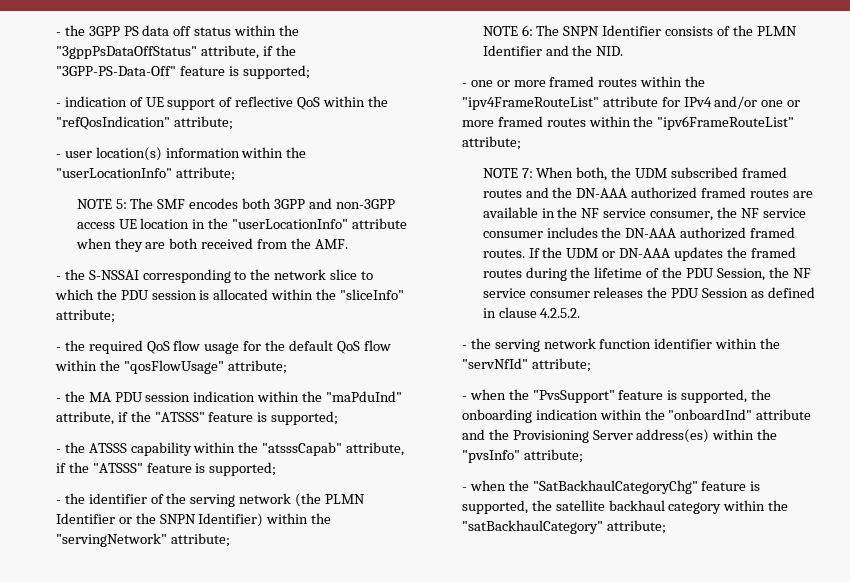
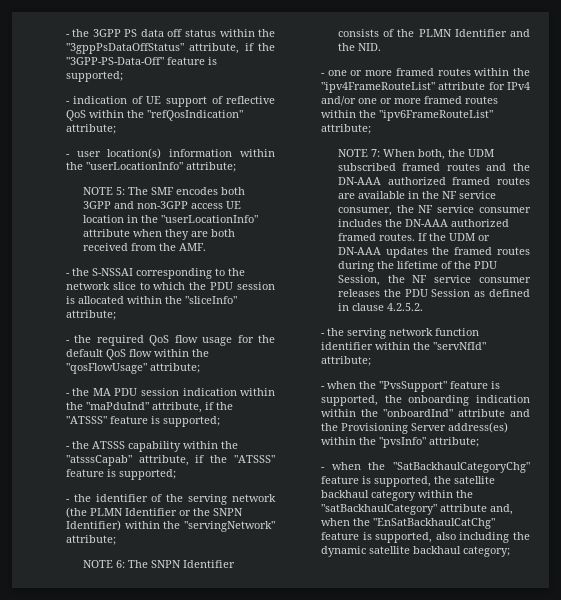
[606,520,666,534] attribute; -> [439,504,513,515] [320,518,495,529] [320,532,530,543] [320,546,510,557] attribute and, when the "EnSatBackhaulCatChg" feature is supported, also including the dynamic satellite backhaul category;

